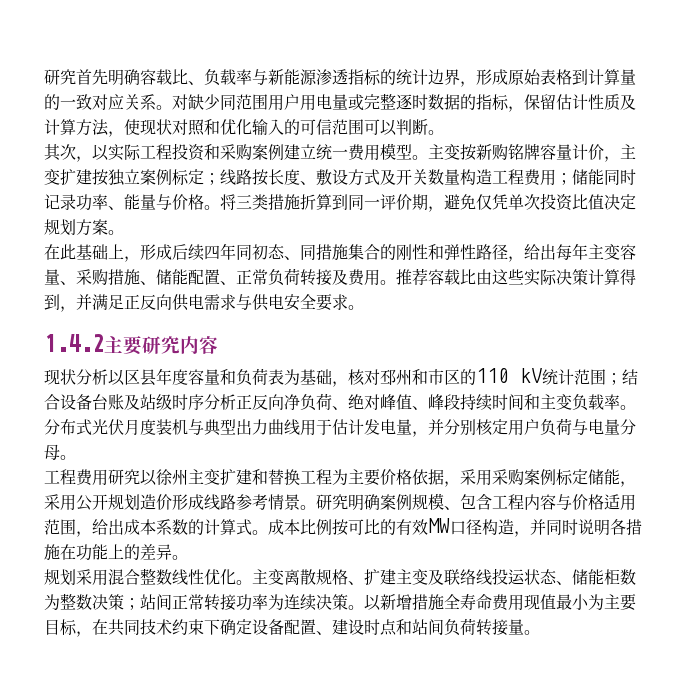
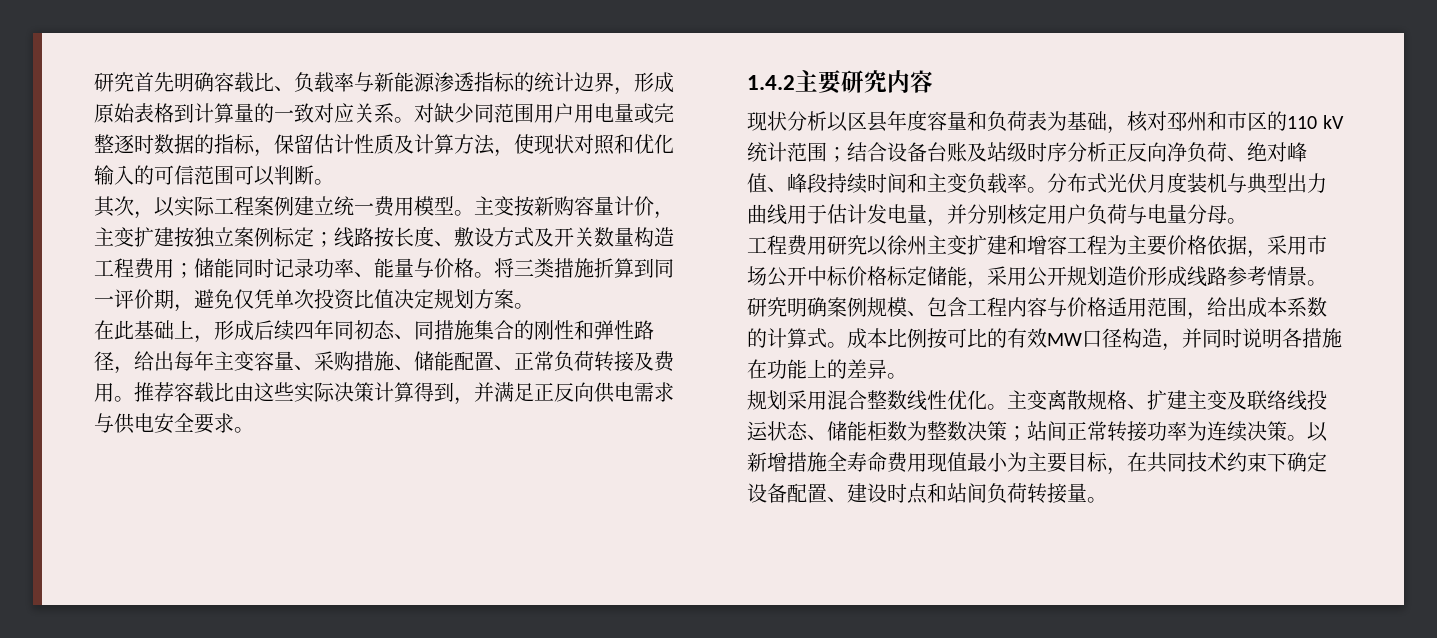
[172,143,252,161] 投资和采购 -> (254, 206) none
[508,144,540,160] 铭牌 -> (574, 206) none
[268,469,300,486] 替换 -> [1027,235,1067,255] 增容
[492,469,556,486] 采购案例 -> [1307,235,1327,255] [747,266,887,287] 市场公开中标价格

